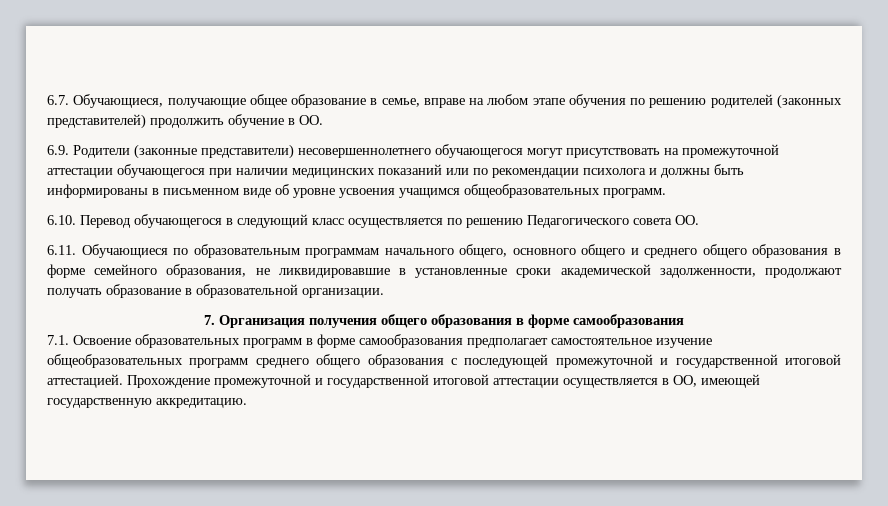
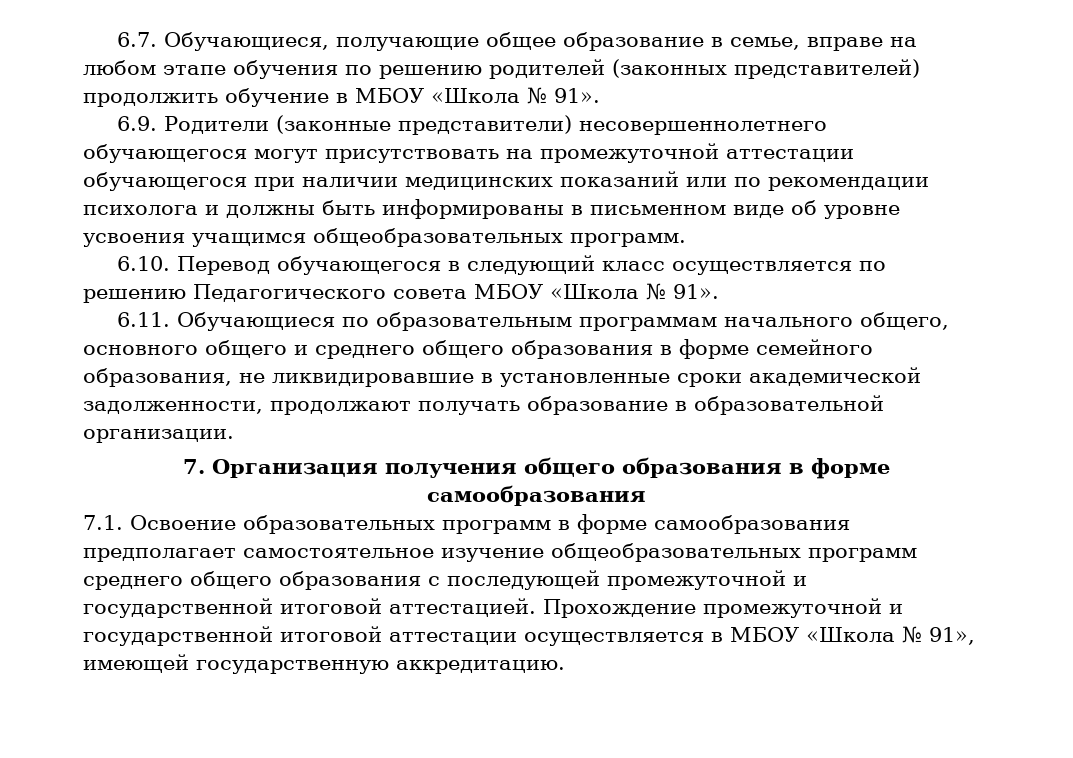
[299,115,323,125] ОО. -> [355,87,600,104] МБОУ «Школа № 91».
[675,215,699,225] ОО. -> [474,283,719,300] МБОУ «Школа № 91».
[673,375,697,387] ОО, -> [730,626,975,645] МБОУ «Школа № 91»,

